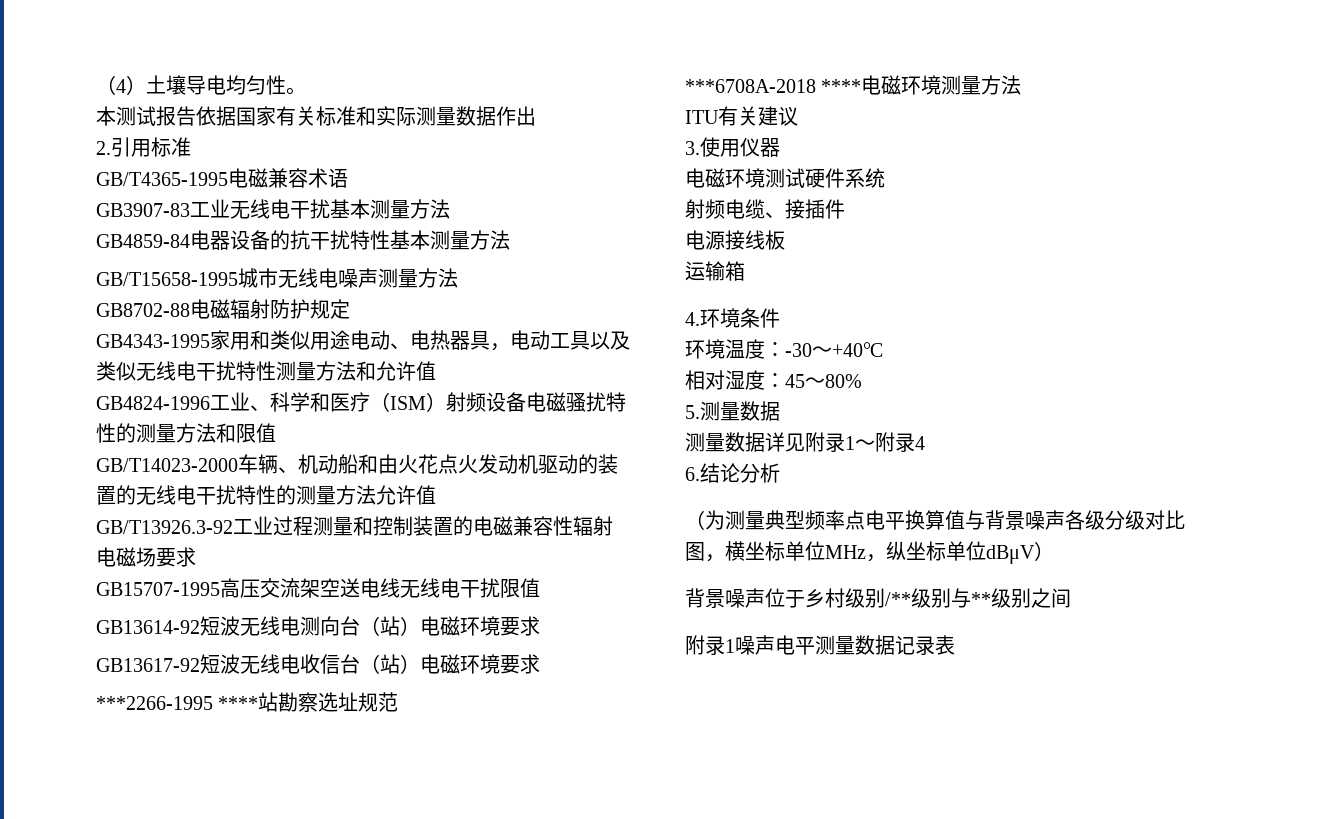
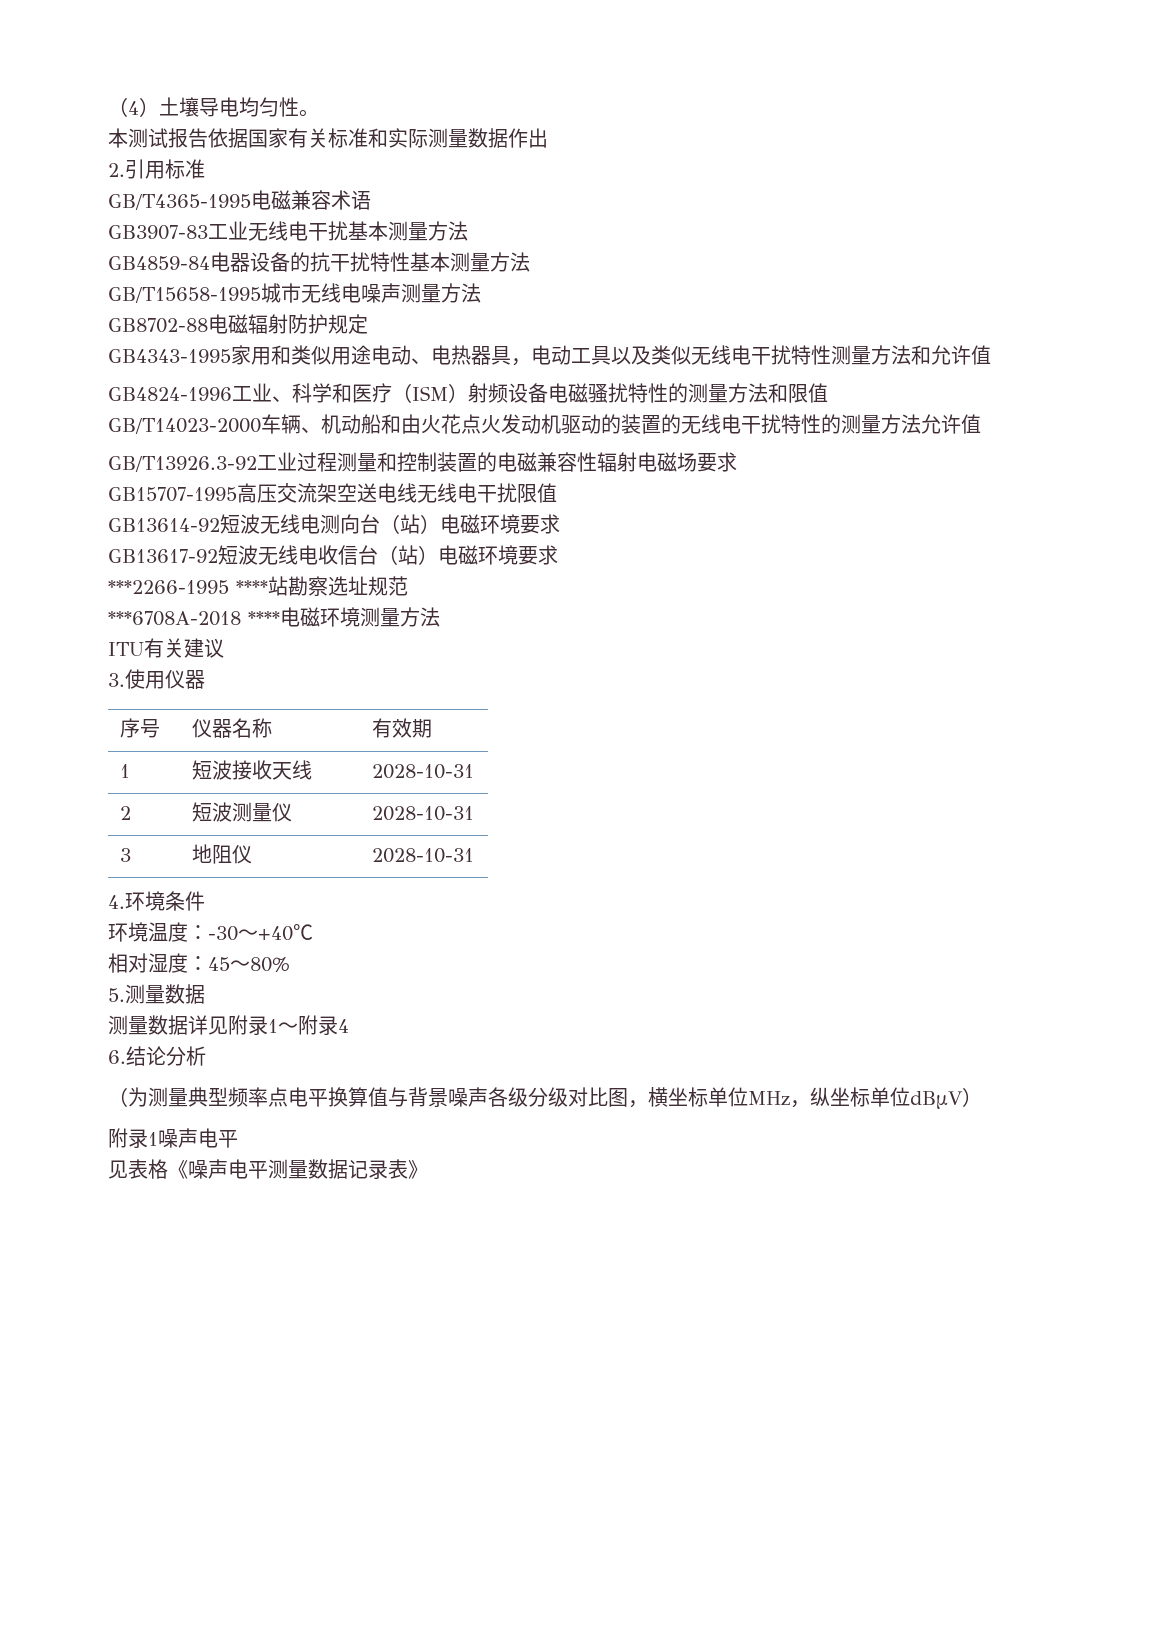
[685,168,885,188] [685,199,845,219] [685,230,785,250] [685,261,745,281] // 电磁环境测试硬件系统 // 射频电缆、接插件 // 电源接线板 // 运输箱 -> [120,718,161,738] [192,718,273,738] [372,718,433,738] [120,764,131,778] [192,760,313,780] [372,764,475,779] [120,806,132,820] [192,802,293,822] [372,806,475,821] [120,848,132,862] [192,844,253,864] [372,848,475,863] // 序号 | 仪器名称 | 有效期 // 1 | 短波接收天线 | 2028-10-31 // 2 | 短波测量仪 | 2028-10-31 // 3 | 地阻仪 | 2028-10-31
[685,588,1071,608] // 背景噪声位于乡村级别/**级别与**级别之间 -> (982, 1097) none
(815, 646) none -> [108,1159,268,1179] // 见表格《噪声电平
(955, 645) none -> [408,1160,428,1179] 》

